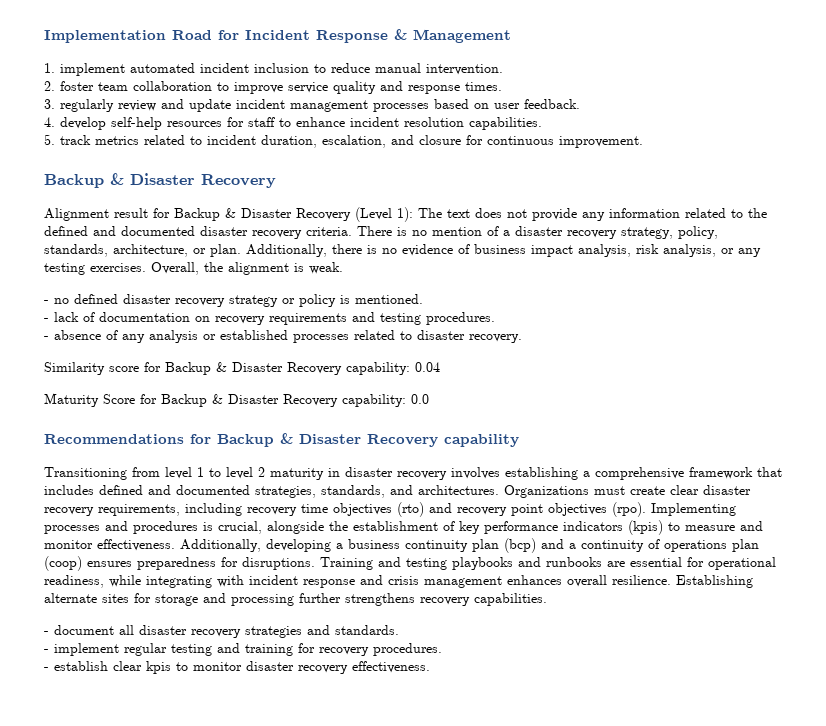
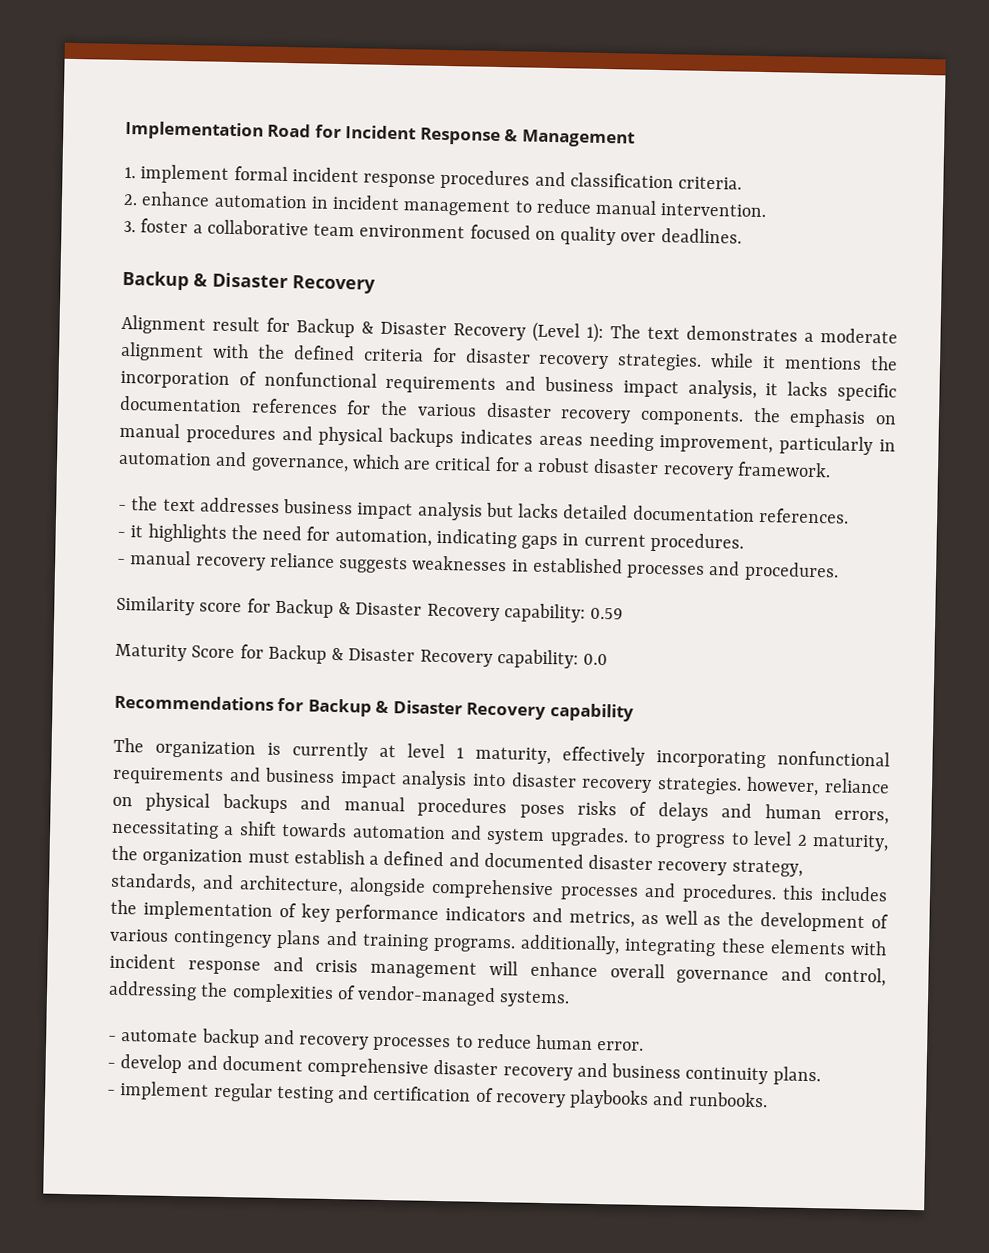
[130,63,503,75] [44,81,502,94] [44,99,580,112] [44,117,542,130] [44,134,643,148] automated incident inclusion to reduce manual intervention. // 2. foster team collaboration to improve service quality and response times. // 3. regularly review and update incident management processes based on user feedback. // 4. develop self-help resources for staff to enhance incident resolution capabilities. // 5. track metrics related to incident duration, escalation, and closure for continuous improvement. -> [233,166,743,190] [123,191,767,218] [123,218,742,246] formal incident response procedures and classification criteria. // 2. enhance automation in incident management to reduce manual intervention. // 3. foster a collaborative team environment focused on quality over deadlines.
[475,208,767,221] [44,226,718,239] [44,244,761,257] [44,262,343,275] [44,294,423,307] [44,312,495,325] [44,330,522,343] does not provide any information related to the defined and documented disaster recovery criteria. There is no mention of a disaster recovery strategy, policy, standards, architecture, or plan. Additionally, there is no evidence of business impact analysis, risk analysis, or any testing exercises. Overall, the alignment is weak. // - no defined disaster recovery strategy or policy is mentioned. // - lack of documentation on recovery requirements and testing procedures. // - absence of any analysis or established processes related to disaster recovery. -> [686,325,898,344] [120,341,898,371] [120,370,897,402] [120,395,898,428] [119,422,896,456] [118,451,831,480] [118,496,849,524] [117,523,744,553] [117,550,839,582] demonstrates a moderate alignment with the defined criteria for disaster recovery strategies. while it mentions the incorporation of nonfunctional requirements and business impact analysis, it lacks specific documentation references for the various disaster recovery components. the emphasis on manual procedures and physical backups indicates areas needing improvement, particularly in automation and governance, which are critical for a robust disaster recovery framework. // - the text addresses business impact analysis but lacks detailed documentation references. // - it highlights the need for automation, indicating gaps in current procedures. // - manual recovery reliance suggests weaknesses in established processes and procedures.
[415,362,440,372] 0.04 -> [590,607,624,620] 0.59
[44,467,782,480] [44,485,751,498] [44,502,736,517] [44,520,763,535] [44,538,759,553] [44,556,776,571] [44,575,212,588] Transitioning from level 1 to level 2 maturity in disaster recovery involves establishing a comprehensive framework that includes defined and documented strategies, standards, and architectures. Organizations must create clear disaster recovery requirements, including recovery time objectives (rto) and recovery point objectives (rpo). Implementing processes and procedures is crucial, alongside the establishment of key performance indicators (kpis) to measure and monitor effectiveness. Additionally, developing a business continuity plan (bcp) and a continuity of operations plan (coop) ensures preparedness for disruptions. Training and testing playbooks and runbooks are essential for operational readiness, while integrating -> [113,737,890,769] [112,766,891,797] [112,792,889,825] [111,820,889,852] [111,845,803,877] [110,872,888,904] [110,899,889,933] [110,928,846,957] The organization is currently at level 1 maturity, effectively incorporating nonfunctional requirements and business impact analysis into disaster recovery strategies. however, reliance on physical backups and manual procedures poses risks of delays and human errors, necessitating a shift towards automation and system upgrades. to progress to level 2 maturity, the organization must establish a defined and documented disaster recovery strategy, standards, and architecture, alongside comprehensive processes and procedures. this includes the implementation of key performance indicators and metrics, as well as the development of various contingency plans and training programs. additionally, integrating these elements
[507,575,753,588] [44,593,547,606] [44,625,399,638] enhances overall resilience. Establishing alternate sites for storage and processing further strengthens recovery capabilities. // - document all disaster recovery strategies and standards. -> [489,960,886,987] [108,980,571,1008] [108,1028,645,1052] [107,1054,821,1086] will enhance overall governance and control, addressing the complexities of vendor-managed systems. // - automate backup and recovery processes to reduce human error. // - develop and document comprehensive disaster recovery and business continuity plans.
[245,643,442,656] [44,661,430,674] training for recovery procedures. // - establish clear kpis to monitor disaster recovery effectiveness. -> [373,1085,768,1109] certification of recovery playbooks and runbooks.

